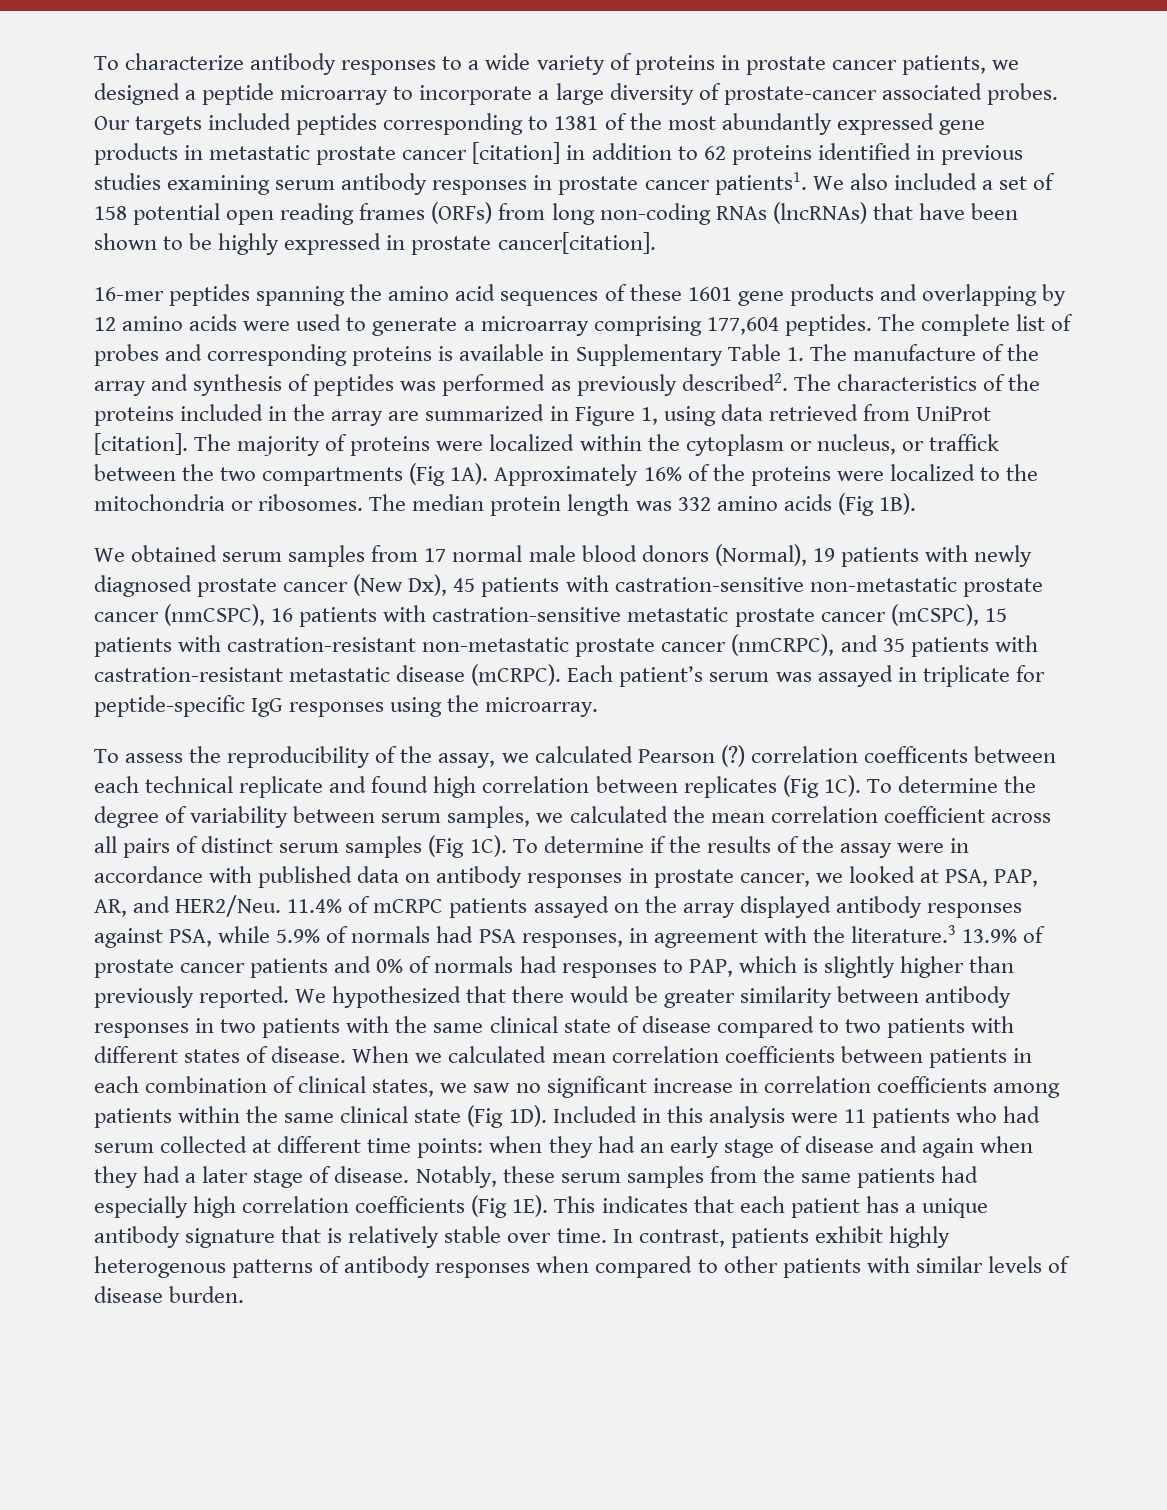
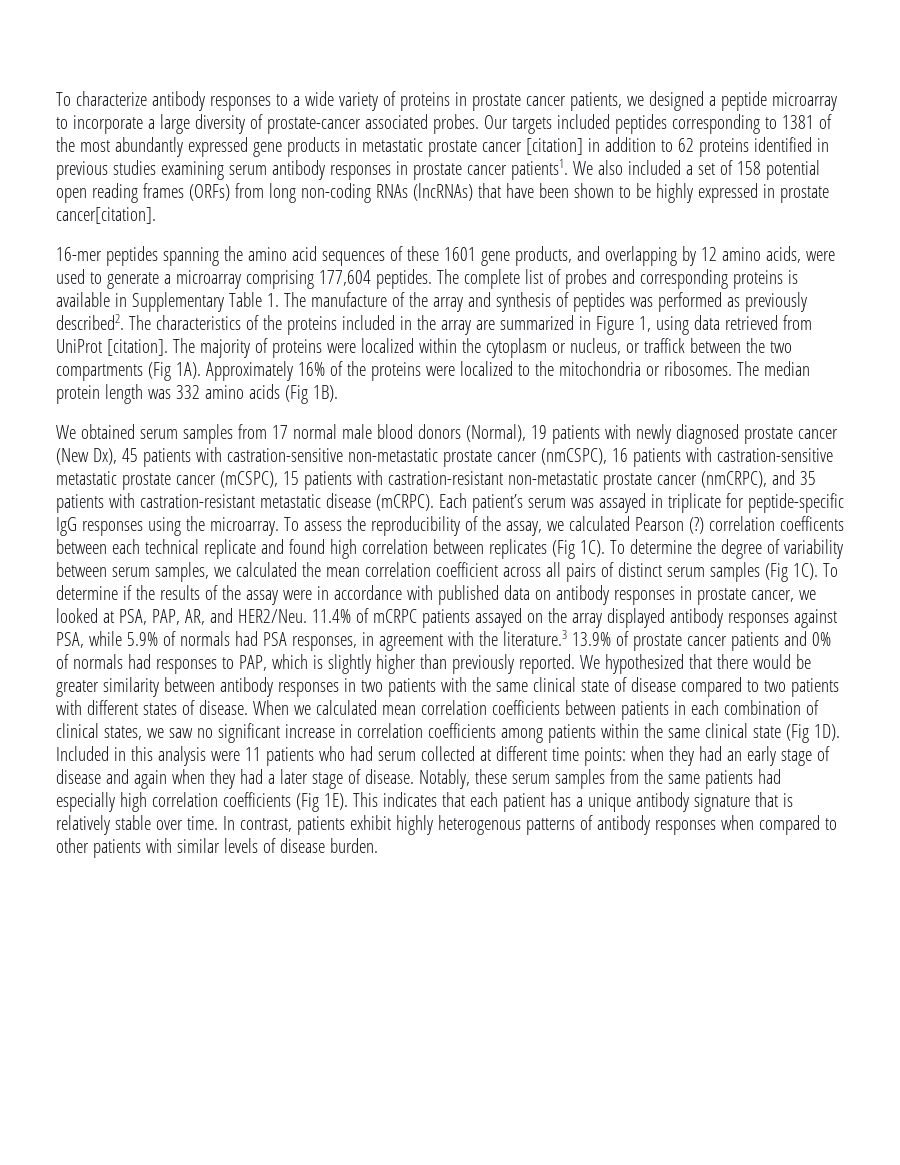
[789,284,874,306] products -> [514,246,572,266] products,
[189,314,238,331] acids -> [765,246,801,263] acids,
(599, 707) // -> (279, 526) none

